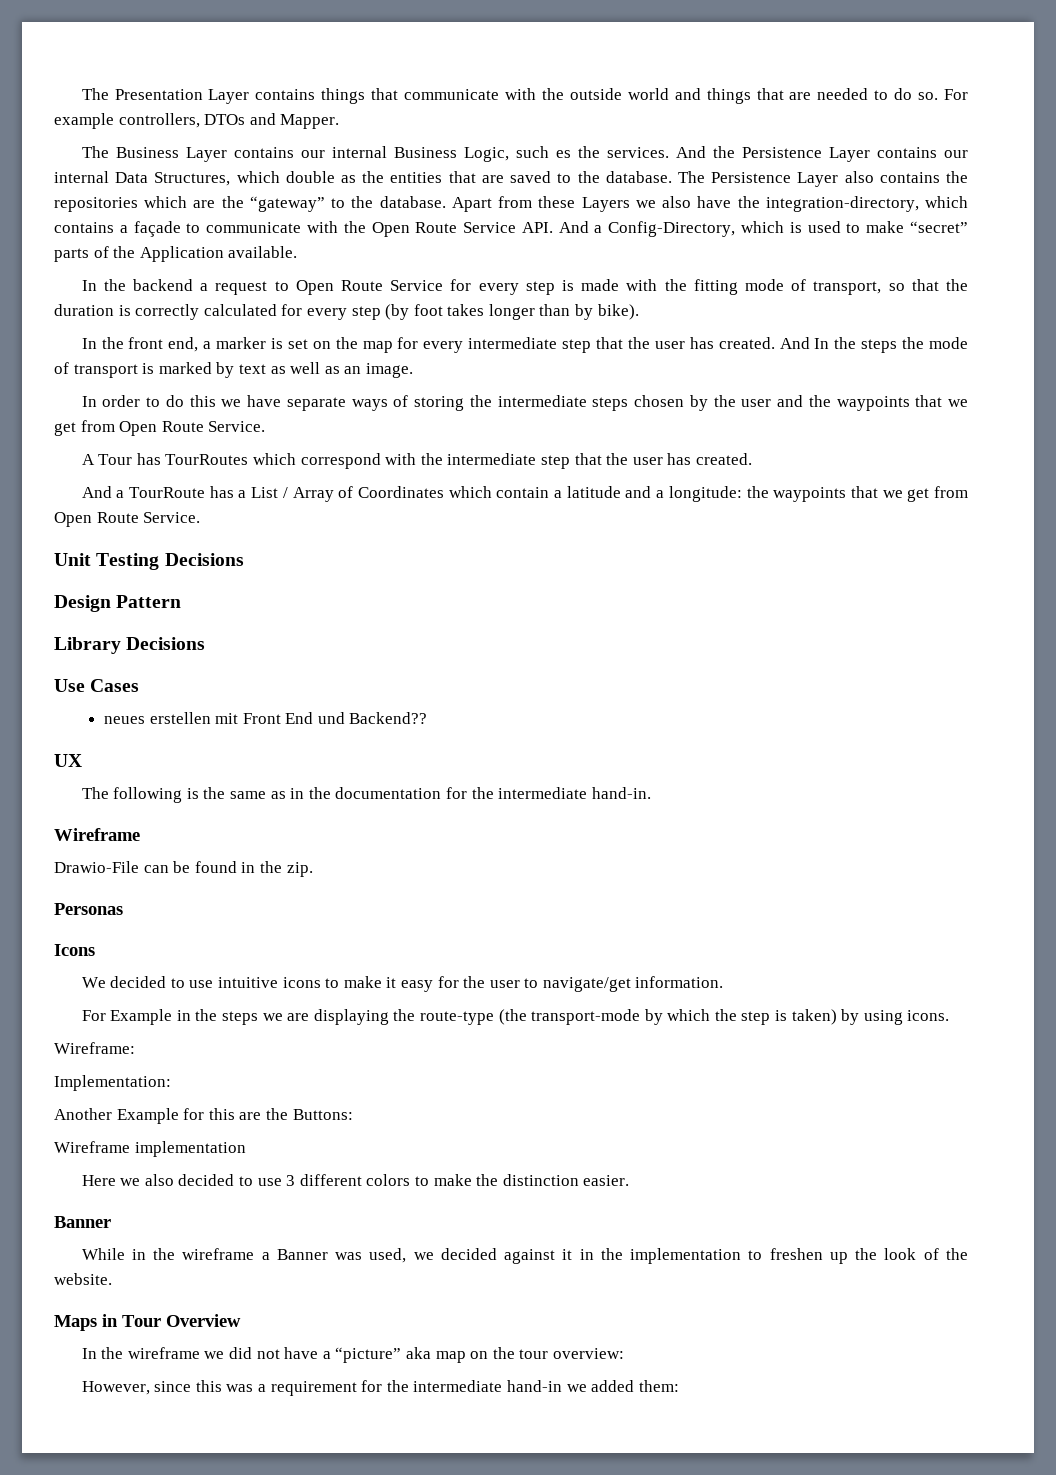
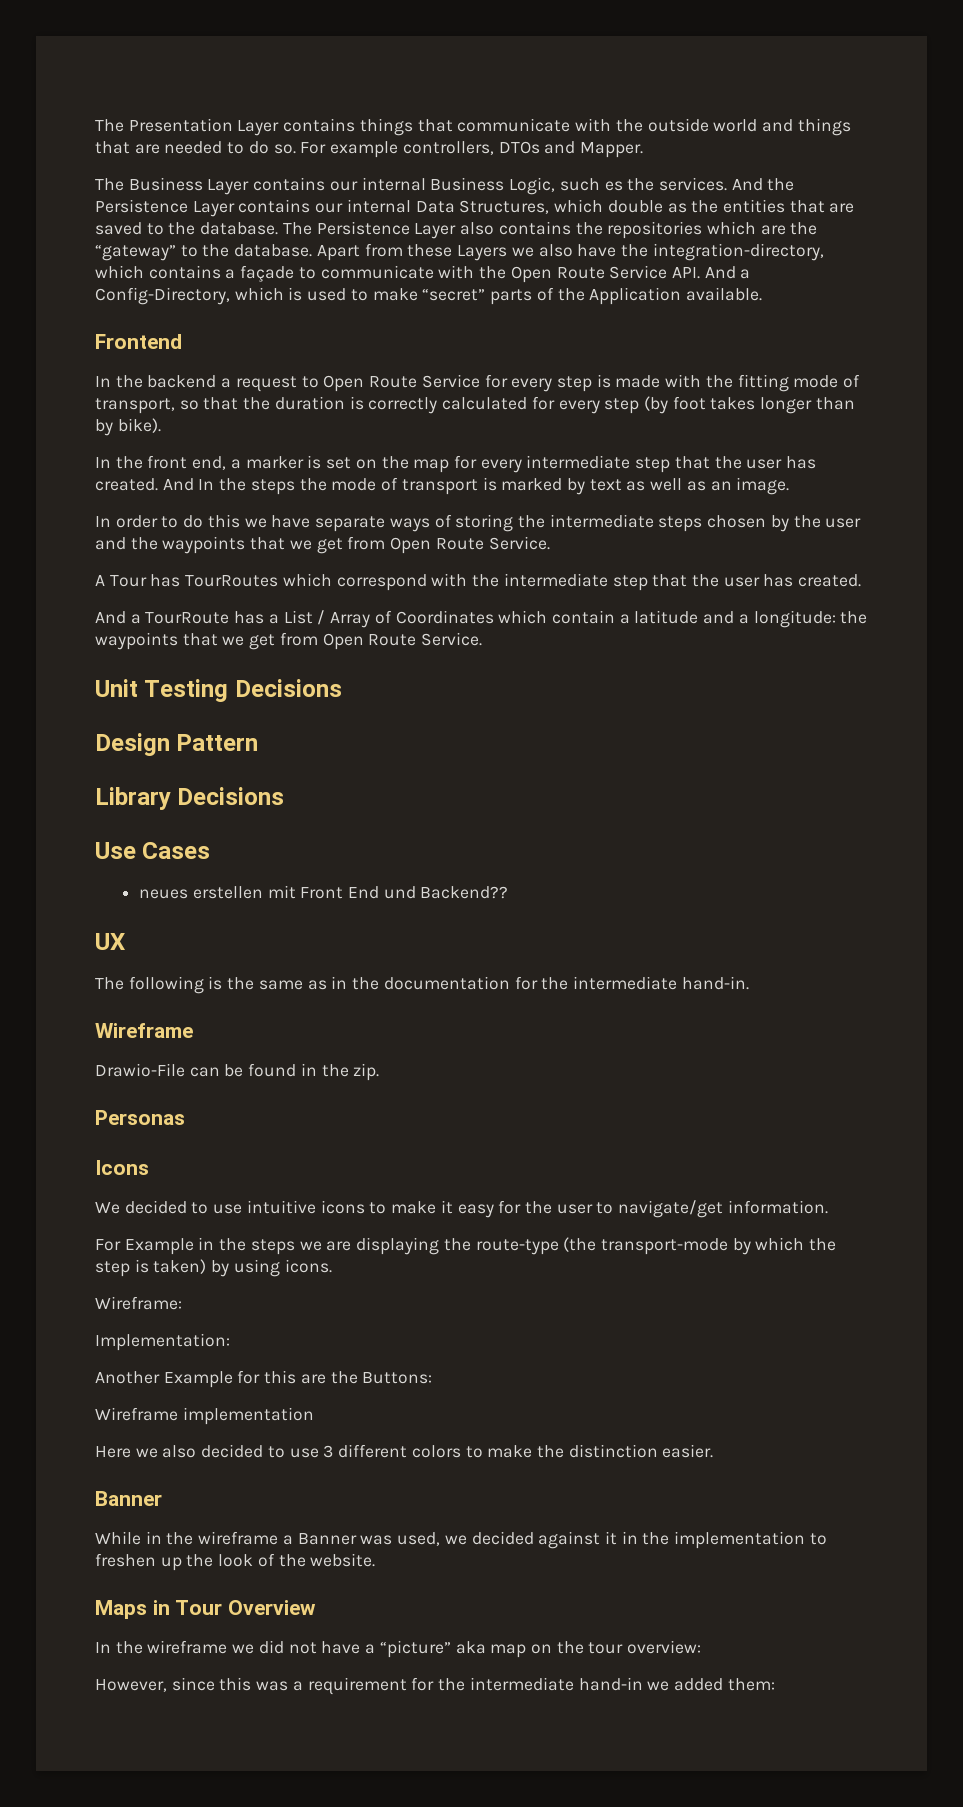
(298, 252) none -> [95,334,182,349] // Frontend

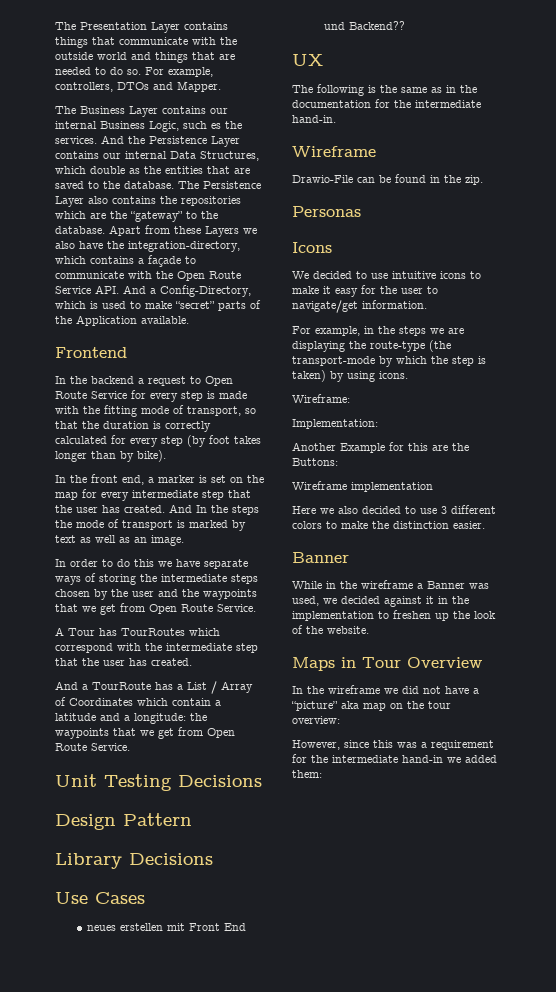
[330,141,399,158] example -> [168,67,213,77] example,
[124,1238,194,1255] Example -> [315,326,360,336] example,

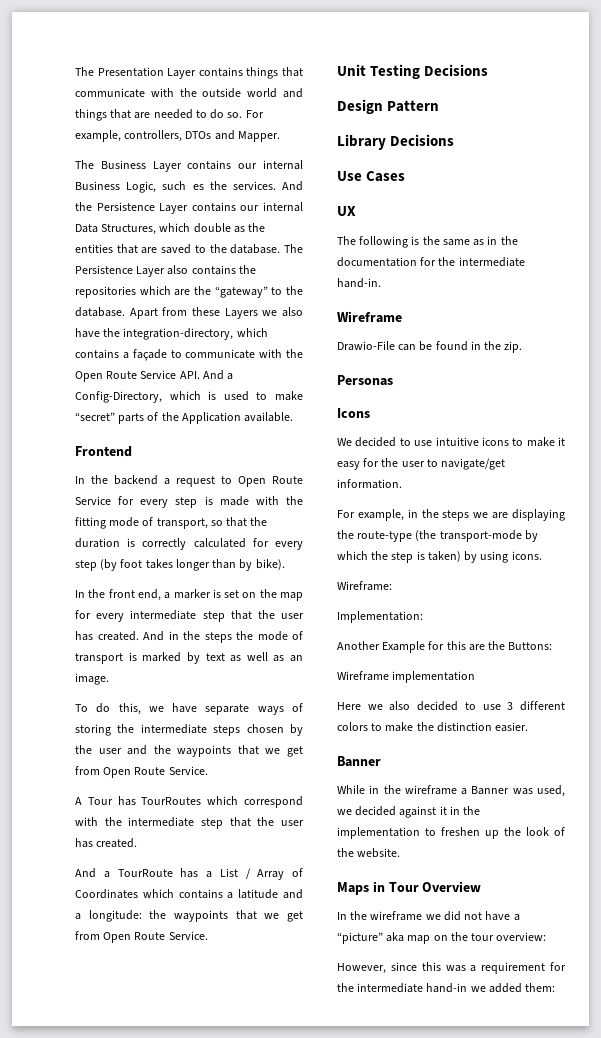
[196,505,207,513] In -> [168,631,179,640] in
[55,559,154,567] In order to do this -> [75,703,141,715] To do this,
[172,698,211,706] contain -> [178,889,223,899] contains
[86,923,246,931] [323,21,405,30] // neues erstellen mit Front End und Backend?? -> (406, 176) none

